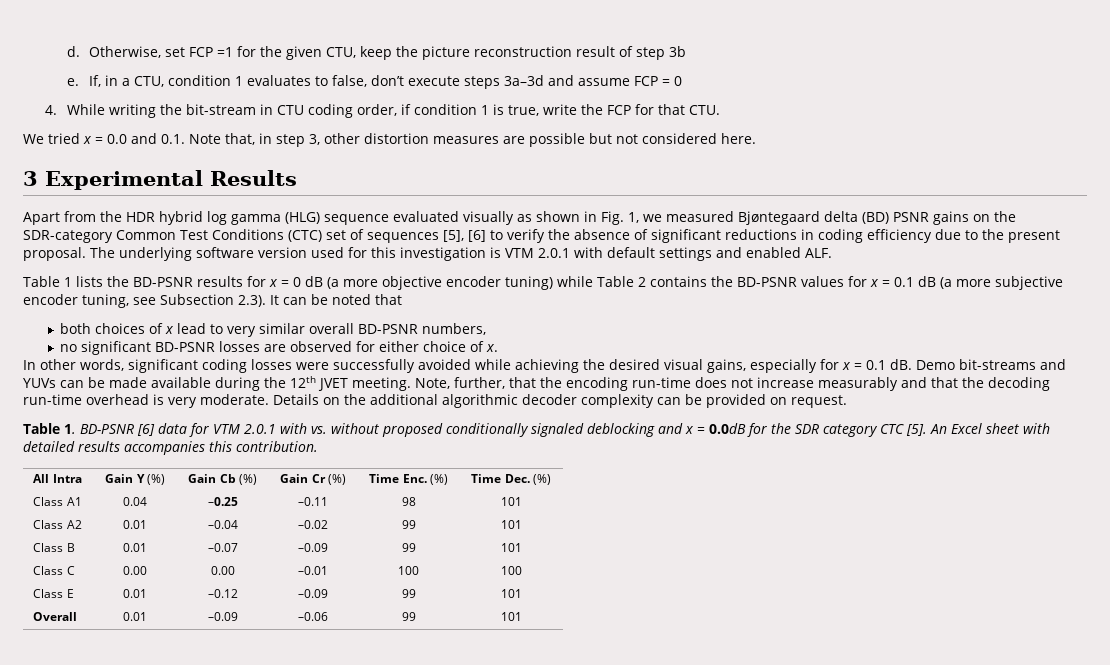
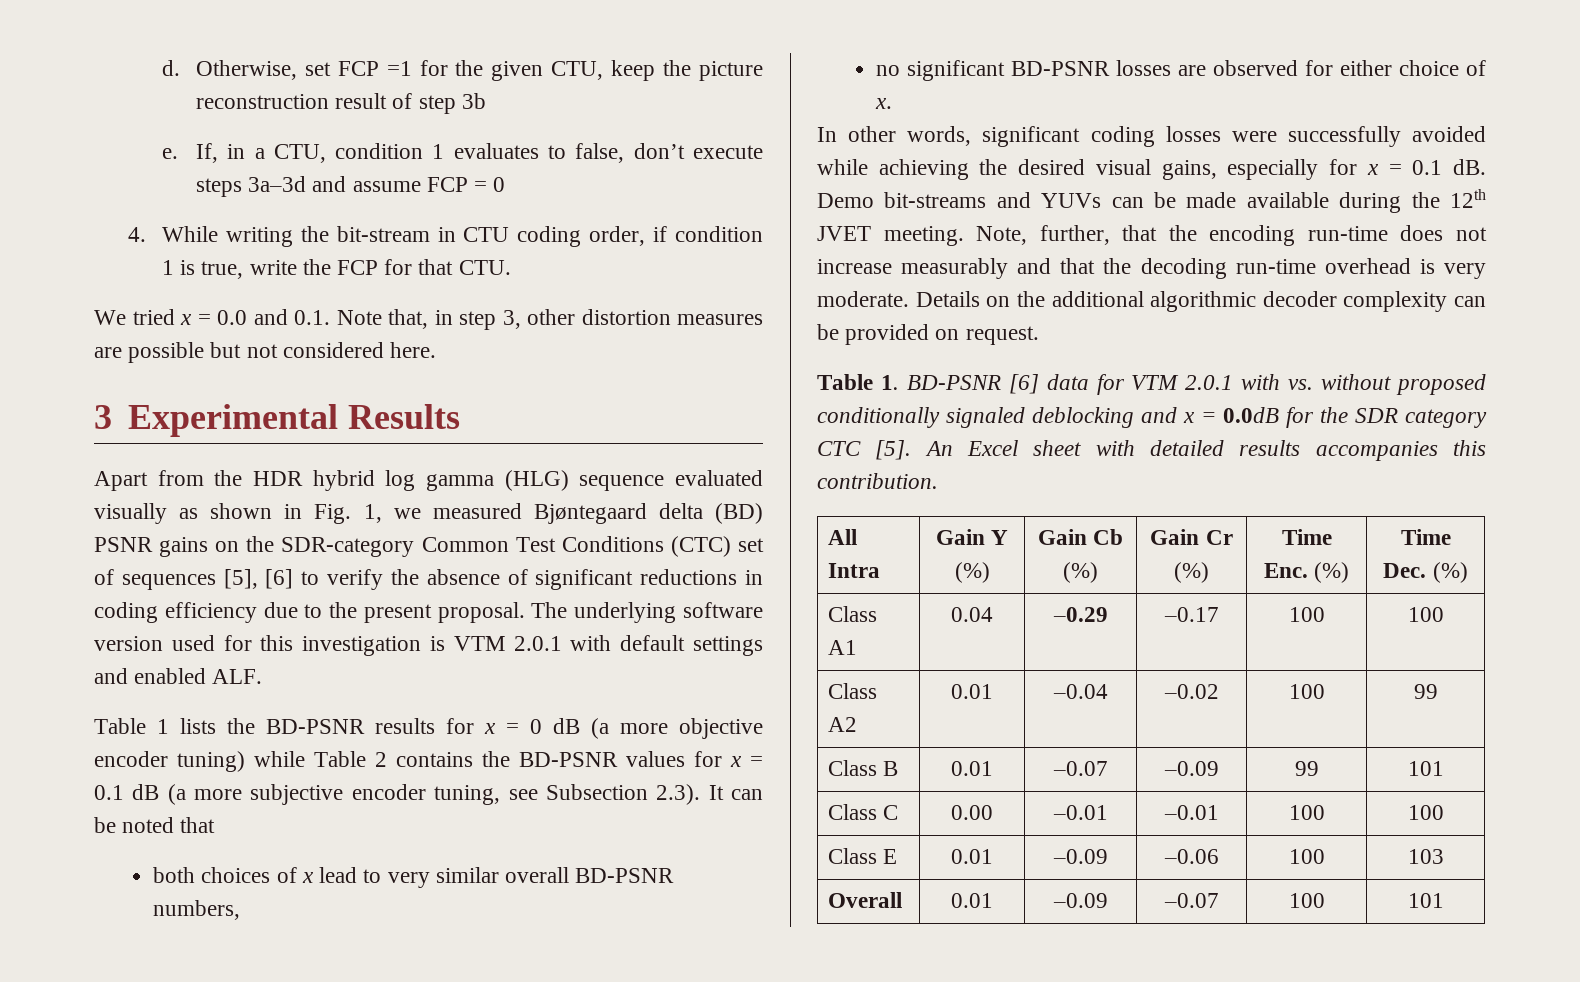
[207,497,238,506] [298,497,328,506] [401,497,416,506] [500,497,522,506] –0.25 | –0.11 | 98 | 101 -> [1052,607,1108,622] [1163,607,1219,622] [1288,607,1325,622] [1407,607,1444,622] –0.29 | –0.17 | 100 | 100
[401,520,416,529] [500,520,522,529] | 99 | 101 -> [1288,684,1325,699] [1413,684,1438,699] | 100 | 99
[210,566,235,575] 0.00 -> [1052,805,1108,820] –0.01
[207,589,238,598] [298,589,328,598] [401,589,416,598] [500,589,522,598] | –0.12 | –0.09 | 99 | 101 -> [1052,849,1108,864] [1163,849,1219,864] [1288,849,1325,864] [1407,849,1444,864] | –0.09 | –0.06 | 100 | 103
[298,612,328,621] [401,612,416,621] –0.06 | 99 -> [1163,893,1219,908] [1288,893,1325,908] –0.07 | 100

